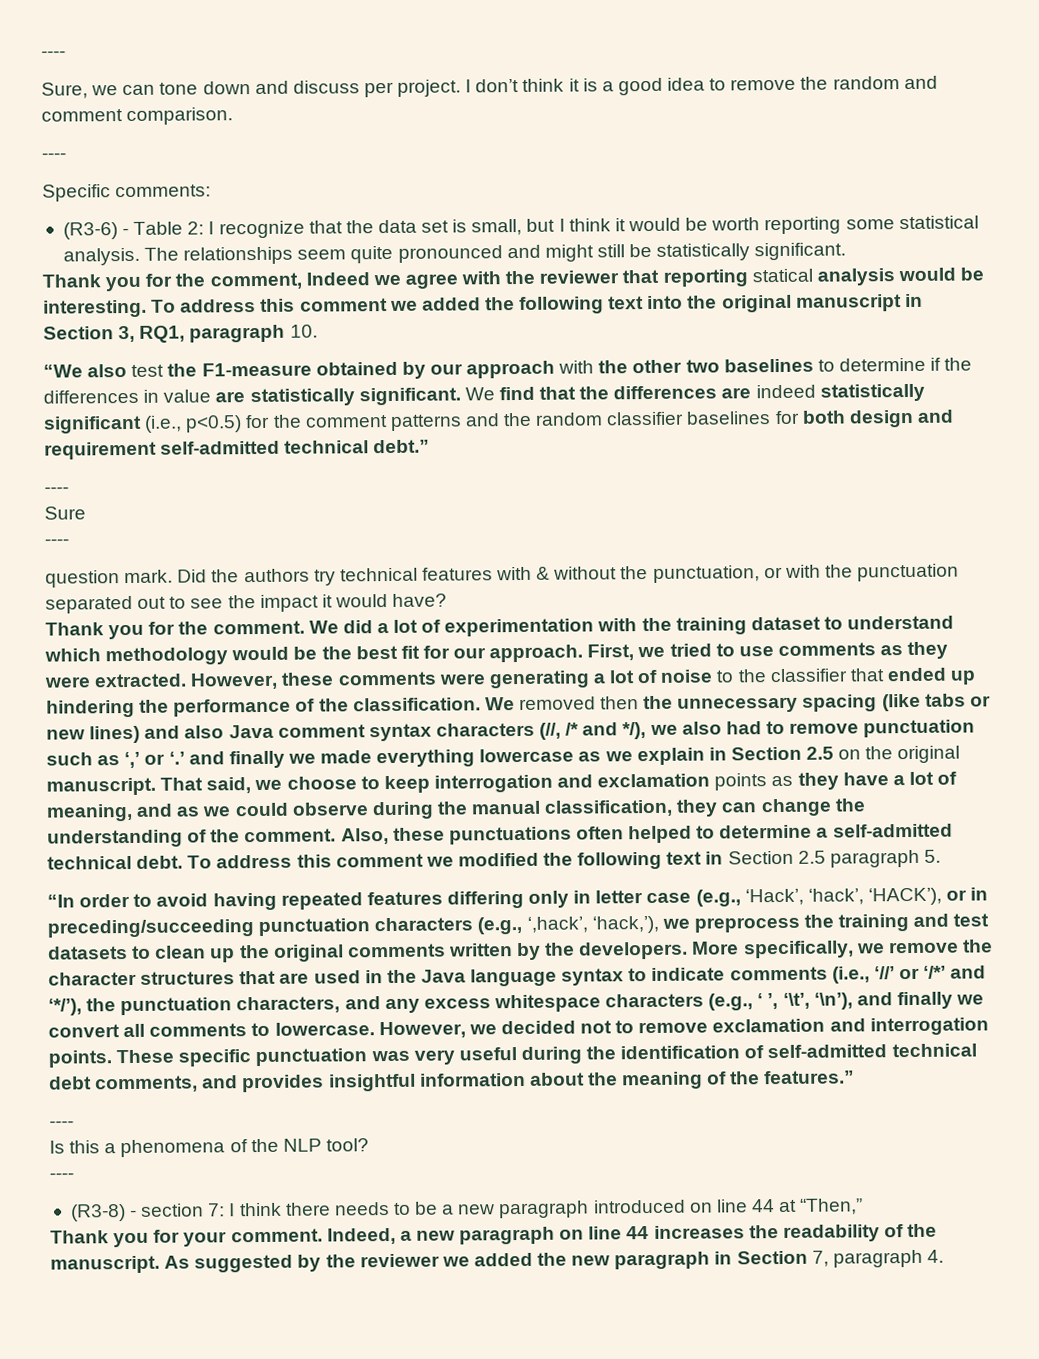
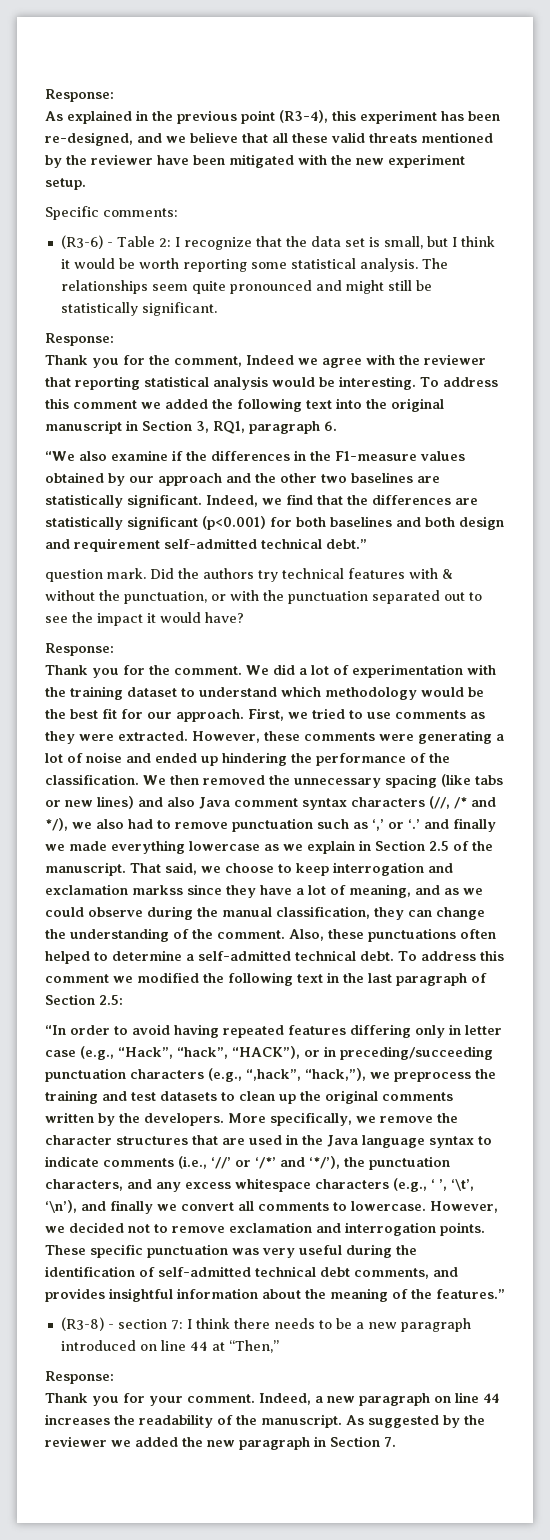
[41,50,66,58] [41,75,938,99] [41,107,234,125] [41,152,66,160] ---- // Sure, we can tone down and discuss per project. I don’t think it is a good idea to remove the random and comment comparison. // ---- -> [45,89,114,102] [45,110,500,124] [45,132,493,146] [45,154,465,168] [45,178,86,190] Response: // As explained in the previous point (R3-4), this experiment has been re-designed, and we believe that all these valid threats mentioned by the reviewer have been mitigated with the new experiment setup.
(847, 251) none -> [45,333,114,346] // Response:
[751,268,813,283] statical -> [144,376,209,387] statistical
[289,324,318,338] 10. -> [324,421,337,431] 6.
[131,364,165,377] test -> [111,450,306,461] examine if the differences in
(312, 369) none -> [420,451,465,461] values
[558,360,595,374] with -> [226,473,251,483] and
[817,357,973,372] [43,389,212,404] to determine if the differences in value -> (413, 477) none
[464,387,495,401] We -> [206,495,282,507] Indeed, we
[755,384,816,399] indeed -> (478, 501) none
[144,410,800,433] (i.e., p<0.5) for the comment patterns and the random classifier baselines for -> [202,516,421,530] (p<0.001) for both baselines and
[44,486,69,494] [44,506,86,520] [44,538,69,546] // ---- // Sure // ---- -> (367, 544) none
(448, 600) none -> [45,643,114,656] // Response:
[716,668,885,683] to the classifier that -> [126,753,151,763] and
[518,696,640,711] removed then -> [170,775,265,785] then removed
[838,745,961,764] on the original -> [453,841,493,851] of the
[714,773,794,791] points as -> [132,884,222,895] markss since
[727,849,941,868] Section 2.5 paragraph 5. -> [343,973,487,986] [45,994,123,1005] the last paragraph of Section 2.5:
[744,887,942,906] ‘Hack’, ‘hack’, ‘HACK’), -> [118,1046,300,1059] “Hack”, “hack”, “HACK”),
[526,915,659,934] ‘,hack’, ‘hack,’), -> [246,1068,366,1081] “,hack”, “hack,”),
[49,1120,74,1128] [49,1138,369,1158] [49,1172,74,1180] // ---- // Is this a phenomena of the NLP tool? // ---- -> (505, 1294) none
(864, 1206) none -> [45,1371,114,1384] // Response:
[811,1249,944,1268] 7, paragraph 4. -> [384,1437,396,1447] 7.

